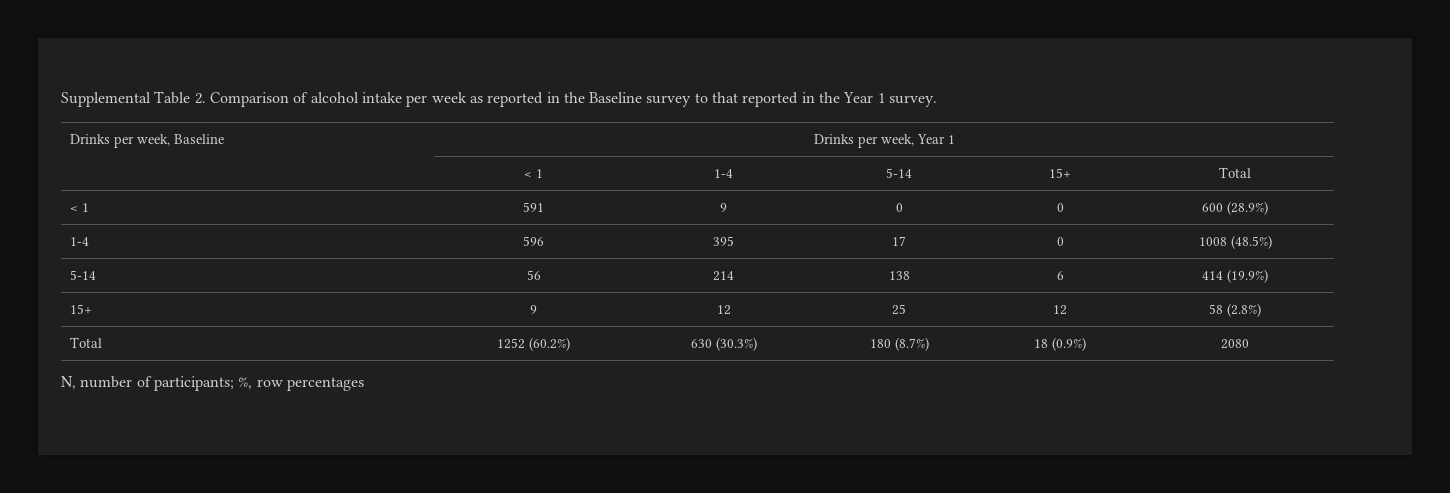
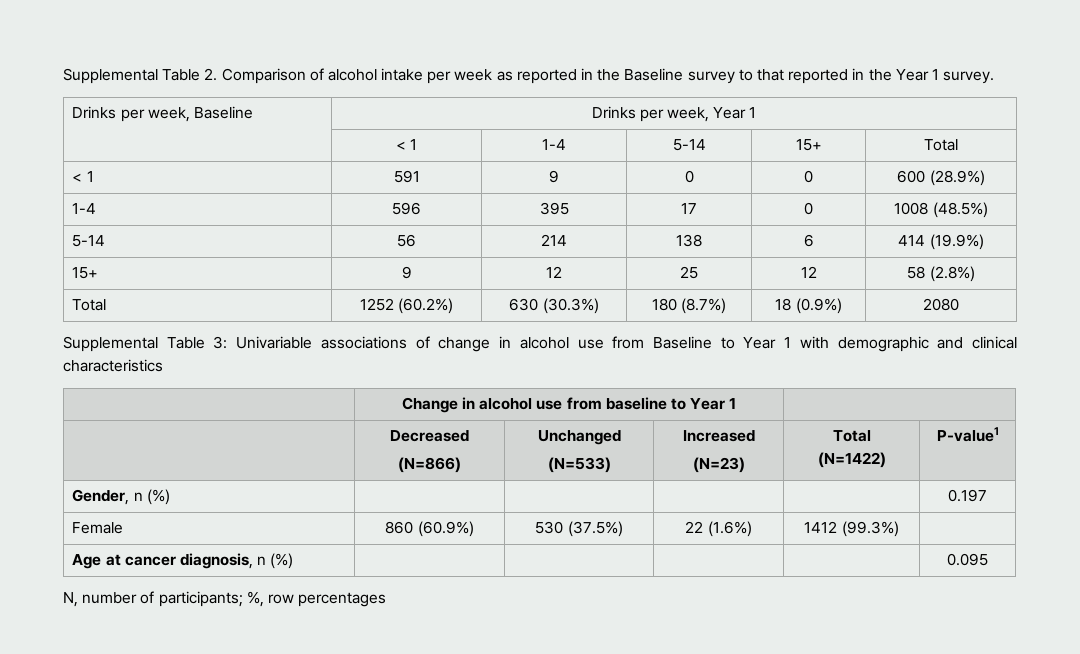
(1249, 344) none -> [63,336,1017,352] [63,359,163,372] [401,397,737,413] [390,430,470,442] [398,457,462,473] [537,430,621,445] [547,457,611,473] [682,430,755,442] [692,457,745,473] [832,430,871,442] [817,452,886,468] [936,427,999,442] [72,489,170,505] [948,489,987,502] [72,522,124,534] [385,521,474,537] [535,521,623,537] [685,521,752,537] [804,521,899,537] [72,553,294,569] [947,553,988,566] // Supplemental Table 3: Univariable associations of change in alcohol use from Baseline to Year 1 with demographic and clinical characteristics // | Change in alcohol use from baseline to Year 1 | // | Decreased // (N=866) | Unchanged // (N=533) | Increased // (N=23) | Total // (N=1422) | P-value1 // Gender, n (%) | | | | | 0.197 // Female | 860 (60.9%) | 530 (37.5%) | 22 (1.6%) | 1412 (99.3%) | // Age at cancer diagnosis, n (%) | | | | | 0.095

